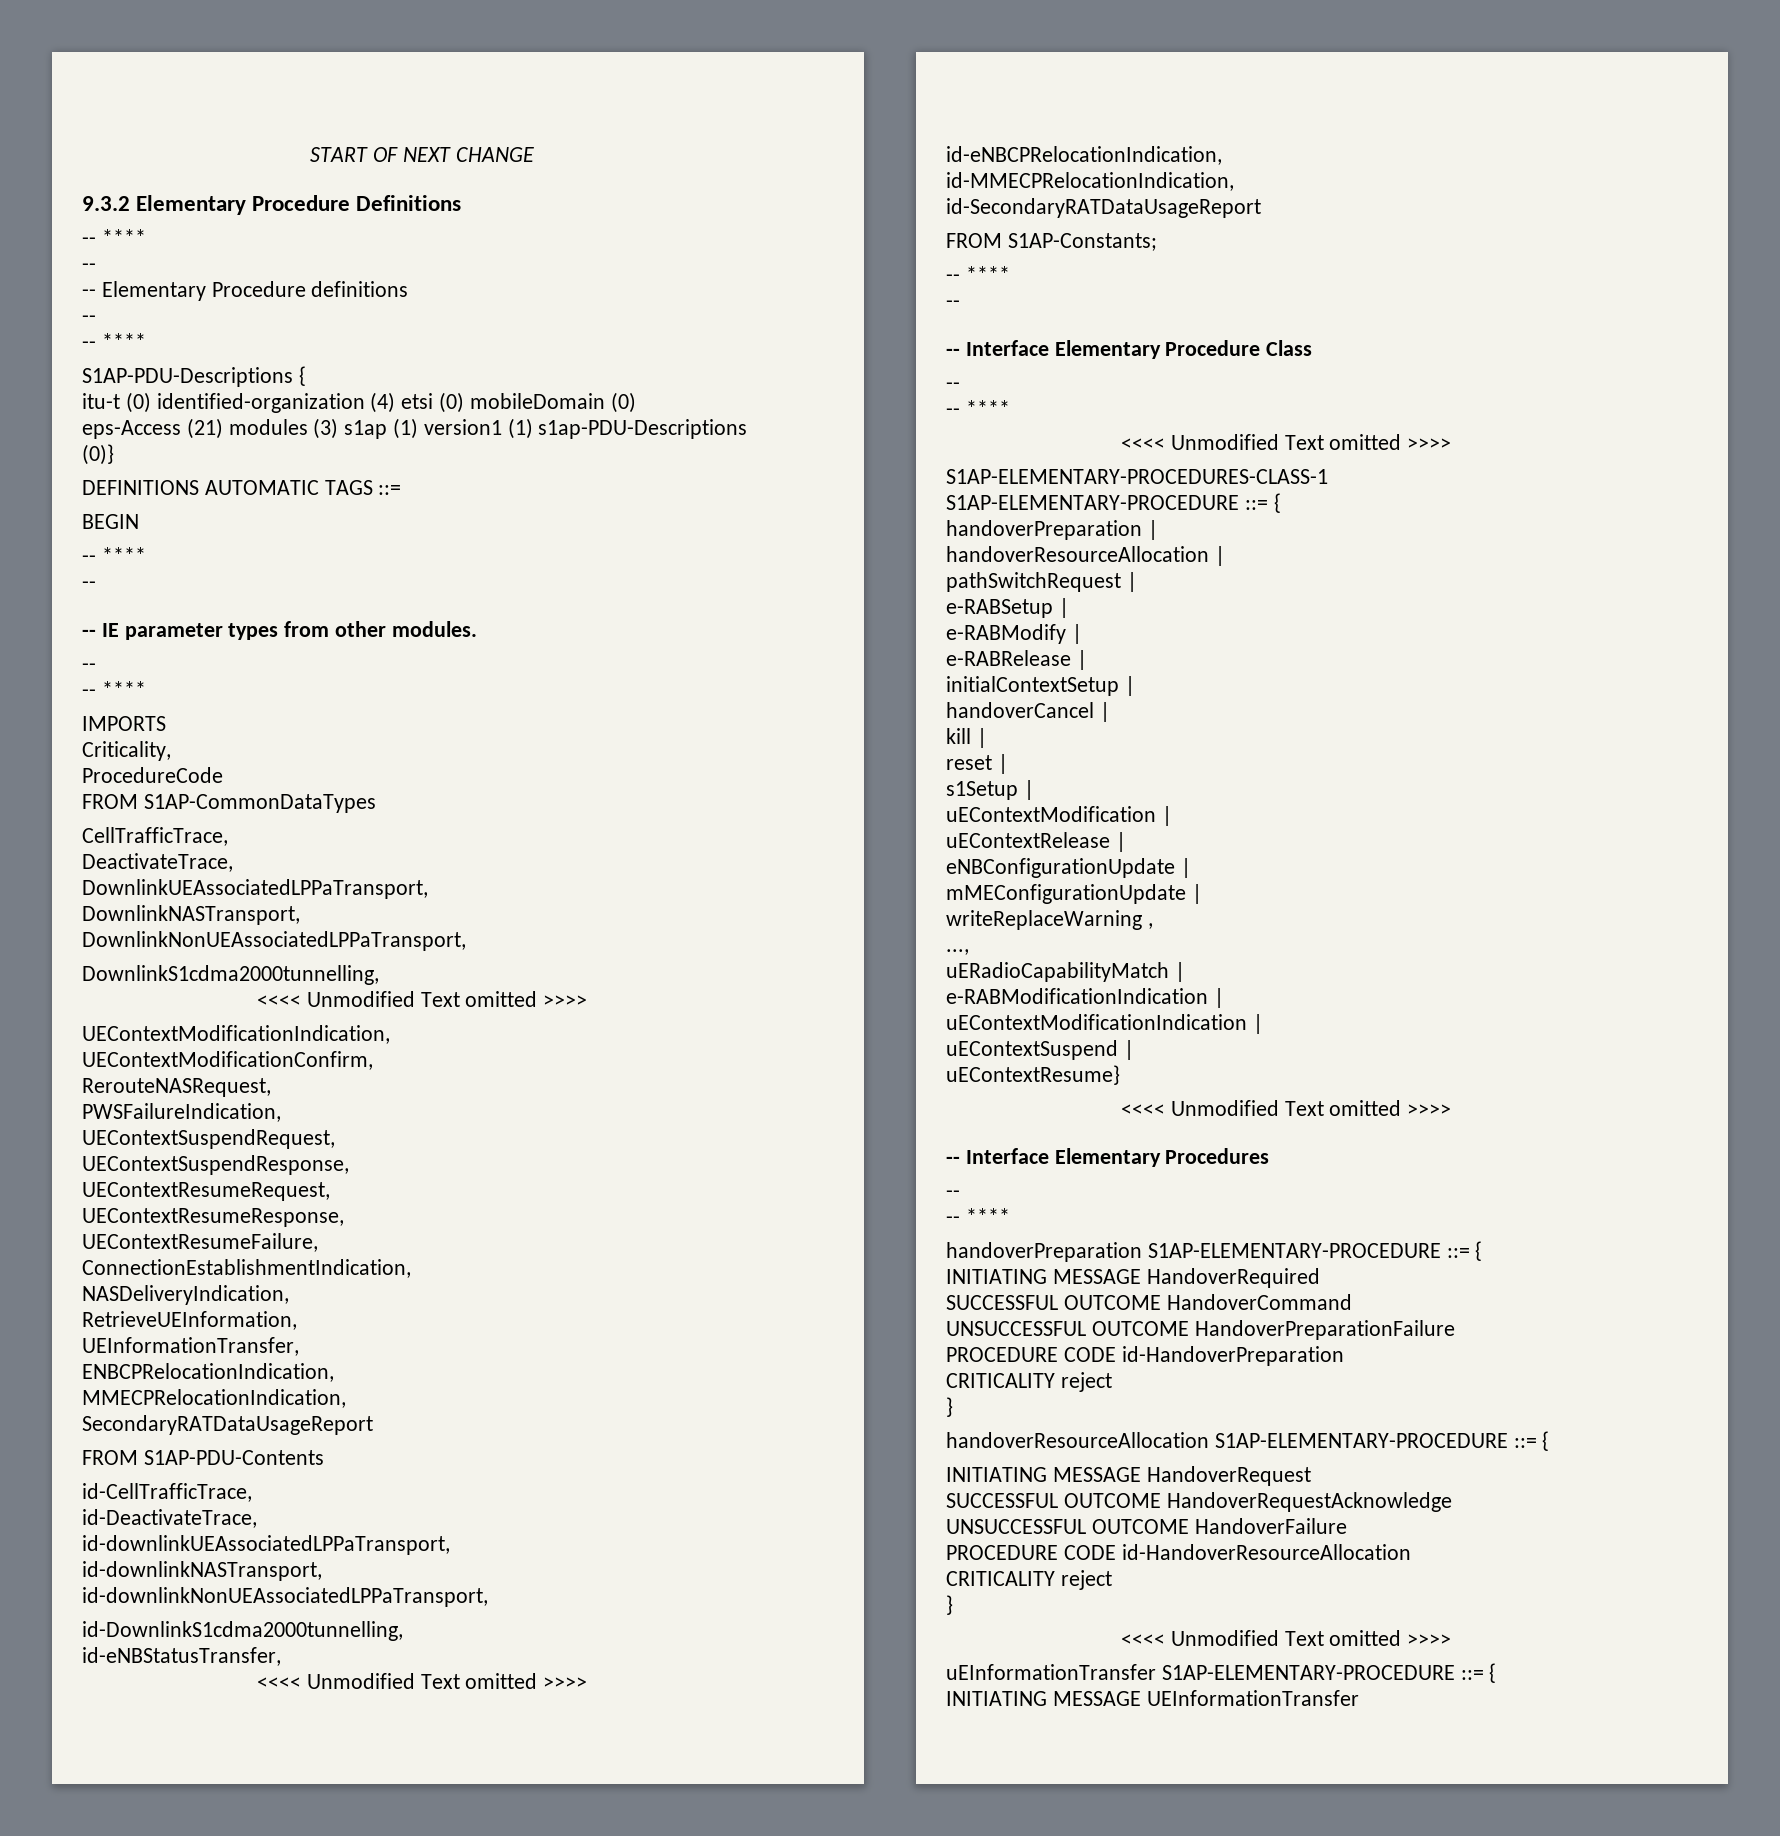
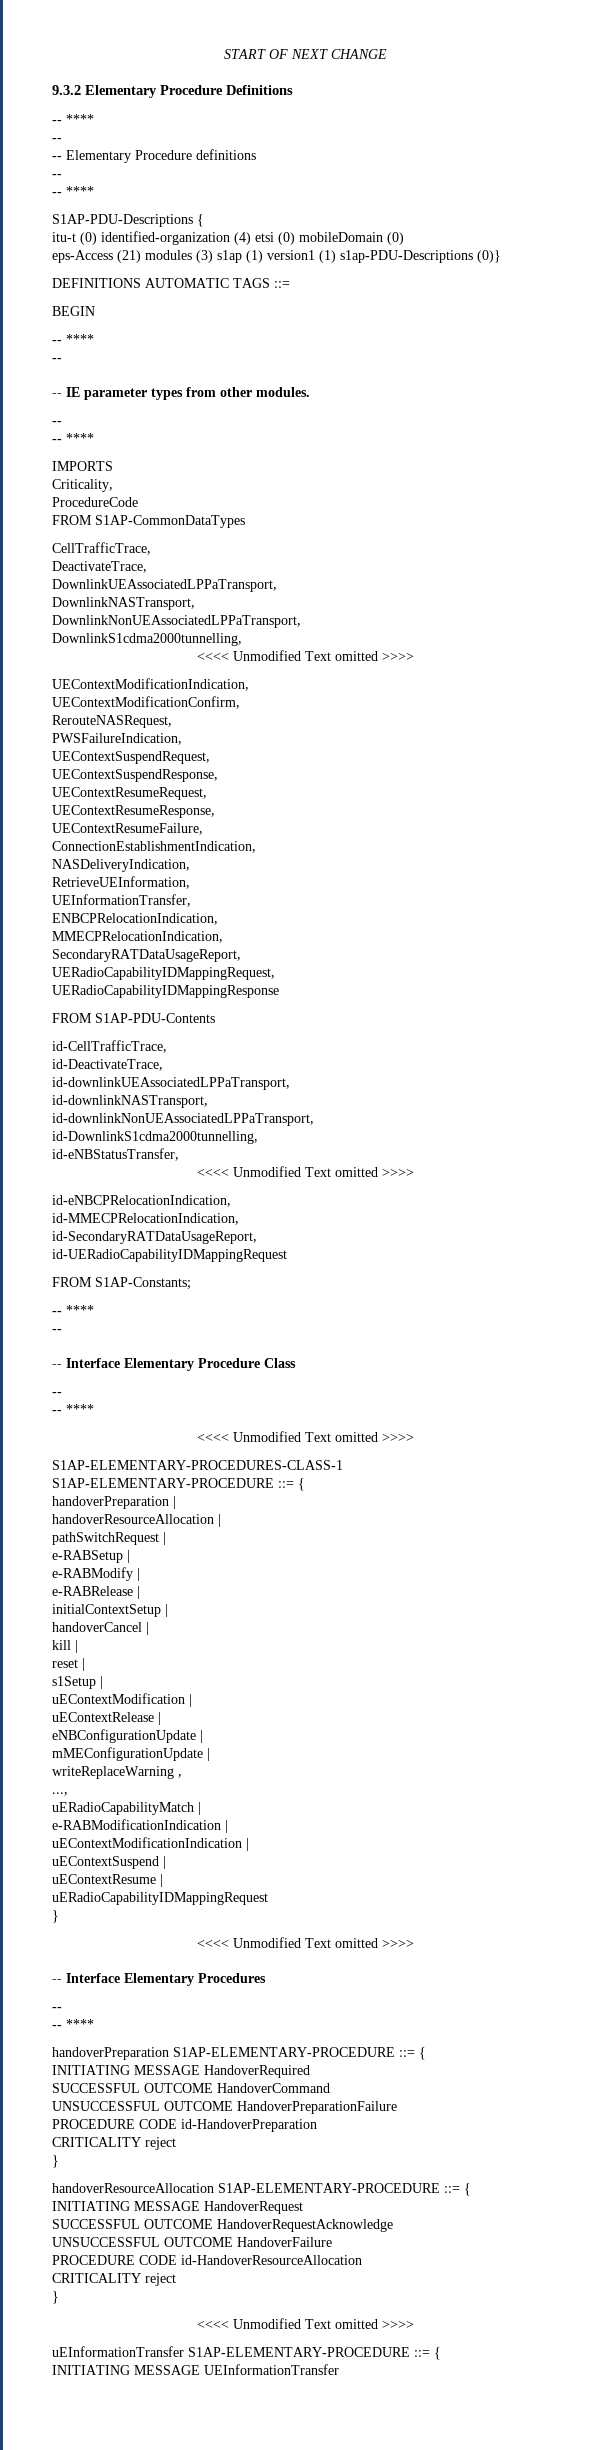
[82,1415,373,1435] SecondaryRATDataUsageReport -> [52,949,241,962] [52,967,275,980] [52,985,279,998] SecondaryRATDataUsageReport, // UERadioCapabilityIDMappingRequest, // UERadioCapabilityIDMappingResponse
[946,198,1261,218] id-SecondaryRATDataUsageReport -> [52,1231,257,1244] [52,1249,287,1262] id-SecondaryRATDataUsageReport, // id-UERadioCapabilityIDMappingRequest
[946,1065,1120,1085] uEContextResume} -> [52,1874,163,1887] [52,1892,268,1905] [52,1910,59,1923] uEContextResume | // uERadioCapabilityIDMappingRequest // }

